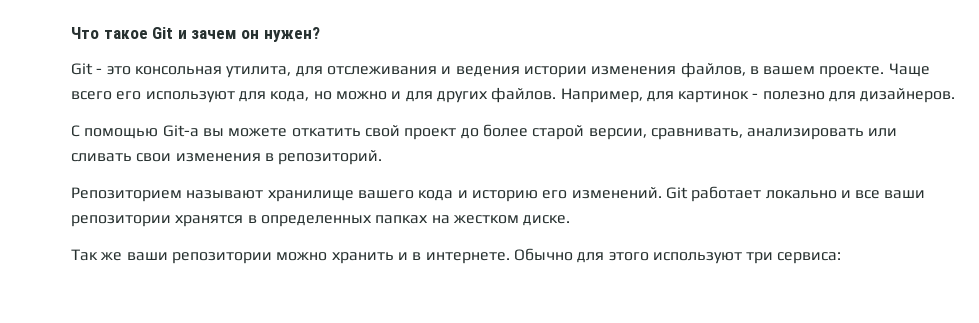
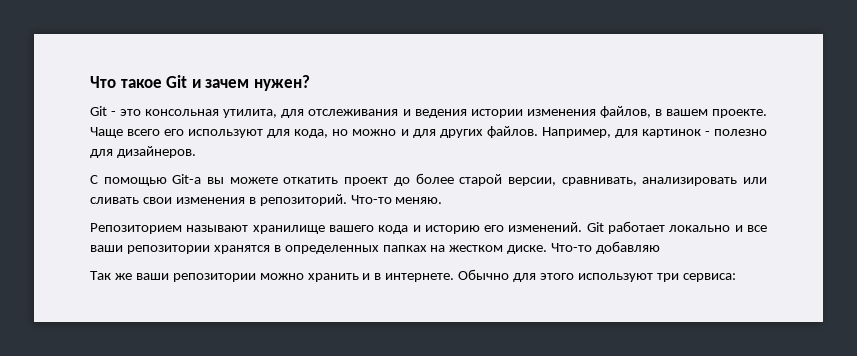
[240,30,259,39] он -> (250, 83) none
[364,125,400,137] свой -> (339, 180) none
(383, 157) none -> [350,195,443,204] Что-то меняю.
(571, 220) none -> [551,241,661,254] Что-то добавляю

